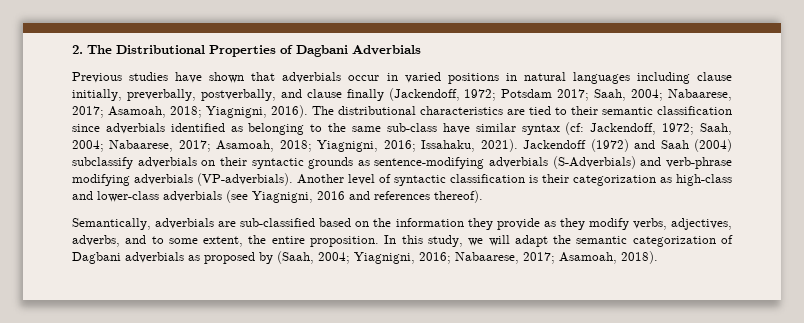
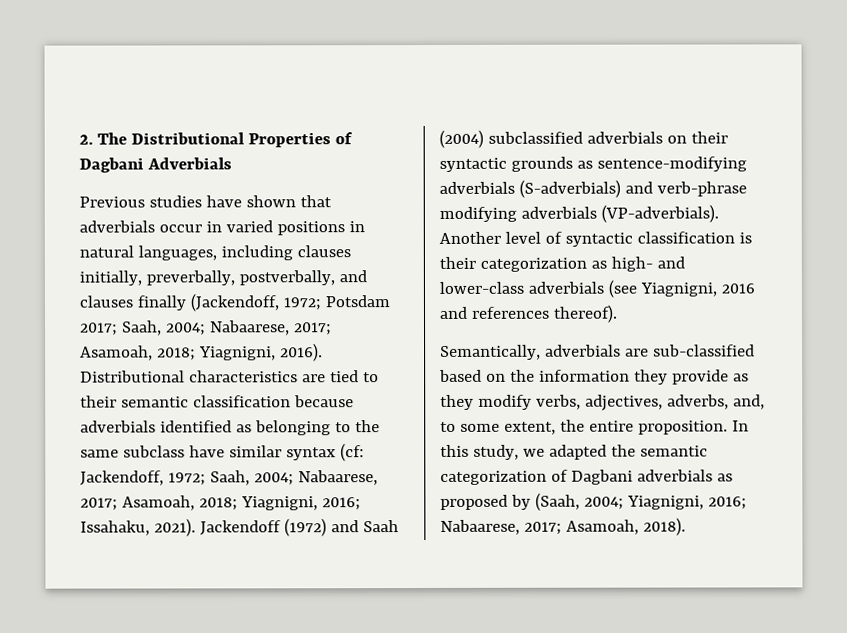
[572,72,732,84] languages including clause -> [137,245,351,261] languages, including clauses
[306,89,342,98] clause -> [79,295,133,308] clauses
[312,106,416,115] The distributional -> [80,370,185,383] Distributional
[72,124,100,132] since -> [293,395,354,408] because
[386,123,437,132] sub-class -> [122,445,185,458] subclass
[72,157,133,169] subclassify -> [487,131,583,144] subclassified
[552,156,636,169] (S-Adverbials) -> [518,179,621,198] (S-adverbials)
[676,174,732,186] high-class -> [610,256,653,272] high-
[125,235,147,244] and -> [732,394,765,410] and,
[488,235,548,247] will adapt -> [548,444,607,460] adapted

